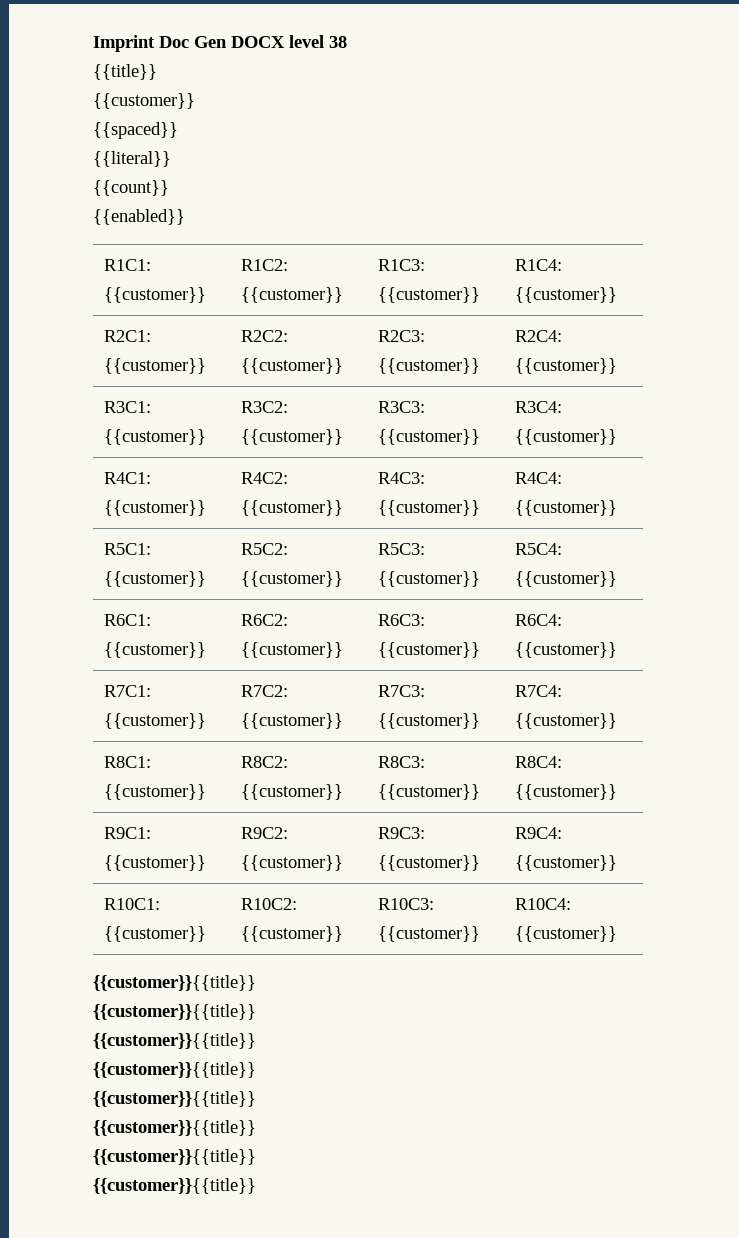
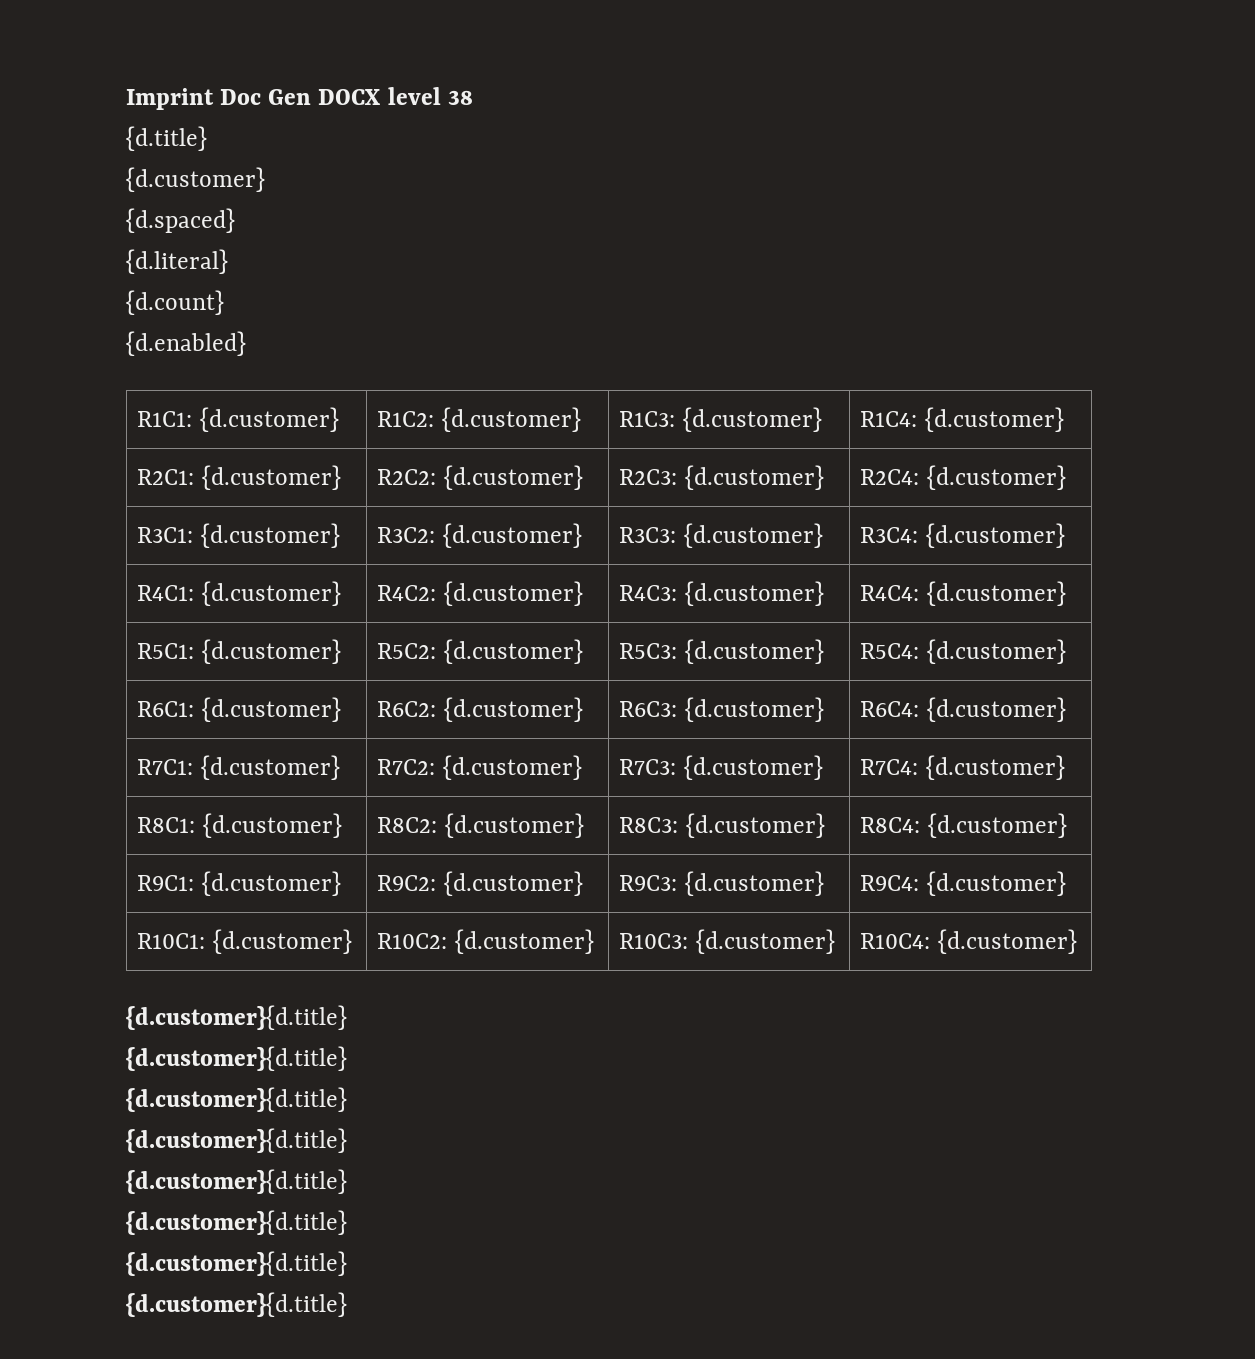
[93,64,157,80] [93,93,195,109] [93,122,178,139] [93,151,171,167] [93,180,169,196] [93,209,185,225] {{title}} // {{customer}} // {{spaced}} // {{literal}} // {{count}} // {{enabled}} -> [126,126,207,151] [126,167,265,192] [126,208,235,233] [126,249,228,274] [126,290,224,315] [126,331,246,356] {d.title} // {d.customer} // {d.spaced} // {d.literal} // {d.count} // {d.enabled}
[103,287,206,303] {{customer}} -> [199,407,339,432] {d.customer}
[240,287,343,303] {{customer}} -> [441,407,581,432] {d.customer}
[377,287,480,303] {{customer}} -> [682,407,822,432] {d.customer}
[514,287,617,303] {{customer}} -> [924,407,1064,432] {d.customer}
[103,358,206,374] {{customer}} -> [201,465,341,490] {d.customer}
[240,358,343,374] {{customer}} -> [443,465,583,490] {d.customer}
[377,358,480,374] {{customer}} -> [684,465,824,490] {d.customer}
[514,358,617,374] {{customer}} -> [926,465,1066,490] {d.customer}
[103,429,206,445] {{customer}} -> [200,523,340,548] {d.customer}
[240,429,343,445] {{customer}} -> [442,523,582,548] {d.customer}
[377,429,480,445] {{customer}} -> [683,523,823,548] {d.customer}
[514,429,617,445] {{customer}} -> [925,523,1065,548] {d.customer}
[103,500,206,516] {{customer}} -> [201,581,341,606] {d.customer}
[240,500,343,516] {{customer}} -> [443,581,583,606] {d.customer}
[377,500,480,516] {{customer}} -> [684,581,824,606] {d.customer}
[514,500,617,516] {{customer}} -> [926,581,1066,606] {d.customer}
[103,571,206,587] {{customer}} -> [201,639,341,664] {d.customer}
[240,571,343,587] {{customer}} -> [443,639,583,664] {d.customer}
[377,571,480,587] {{customer}} -> [684,639,824,664] {d.customer}
[514,571,617,587] {{customer}} -> [926,639,1066,664] {d.customer}
[103,642,206,658] {{customer}} -> [201,697,341,722] {d.customer}
[240,642,343,658] {{customer}} -> [443,697,583,722] {d.customer}
[377,642,480,658] {{customer}} -> [684,697,824,722] {d.customer}
[514,642,617,658] {{customer}} -> [926,697,1066,722] {d.customer}
[103,713,206,729] {{customer}} -> [200,755,340,780] {d.customer}
[240,713,343,729] {{customer}} -> [442,755,582,780] {d.customer}
[377,713,480,729] {{customer}} -> [683,755,823,780] {d.customer}
[514,713,617,729] {{customer}} -> [925,755,1065,780] {d.customer}
[103,784,206,800] {{customer}} -> [202,813,342,838] {d.customer}
[240,784,343,800] {{customer}} -> [444,813,584,838] {d.customer}
[377,784,480,800] {{customer}} -> [685,813,825,838] {d.customer}
[514,784,617,800] {{customer}} -> [927,813,1067,838] {d.customer}
[103,855,206,871] {{customer}} -> [201,871,341,896] {d.customer}
[240,855,343,871] {{customer}} -> [443,871,583,896] {d.customer}
[377,855,480,871] {{customer}} -> [684,871,824,896] {d.customer}
[514,855,617,871] {{customer}} -> [926,871,1066,896] {d.customer}
[103,926,206,942] {{customer}} -> [212,929,352,954] {d.customer}
[240,926,343,942] {{customer}} -> [454,929,594,954] {d.customer}
[377,926,480,942] {{customer}} -> [695,929,835,954] {d.customer}
[514,926,617,942] [93,975,256,991] [93,1004,256,1020] [93,1033,256,1049] [93,1062,256,1078] [93,1091,256,1107] [93,1120,256,1136] [93,1149,256,1165] [93,1178,256,1194] {{customer}} // {{customer}}{{title}} // {{customer}}{{title}} // {{customer}}{{title}} // {{customer}}{{title}} // {{customer}}{{title}} // {{customer}}{{title}} // {{customer}}{{title}} // {{customer}}{{title}} -> [937,929,1077,954] [126,1005,347,1030] [126,1046,347,1071] [126,1087,347,1112] [126,1128,347,1153] [126,1169,347,1194] [126,1210,347,1235] [126,1251,347,1276] [126,1292,347,1317] {d.customer} // {d.customer}{d.title} // {d.customer}{d.title} // {d.customer}{d.title} // {d.customer}{d.title} // {d.customer}{d.title} // {d.customer}{d.title} // {d.customer}{d.title} // {d.customer}{d.title}

